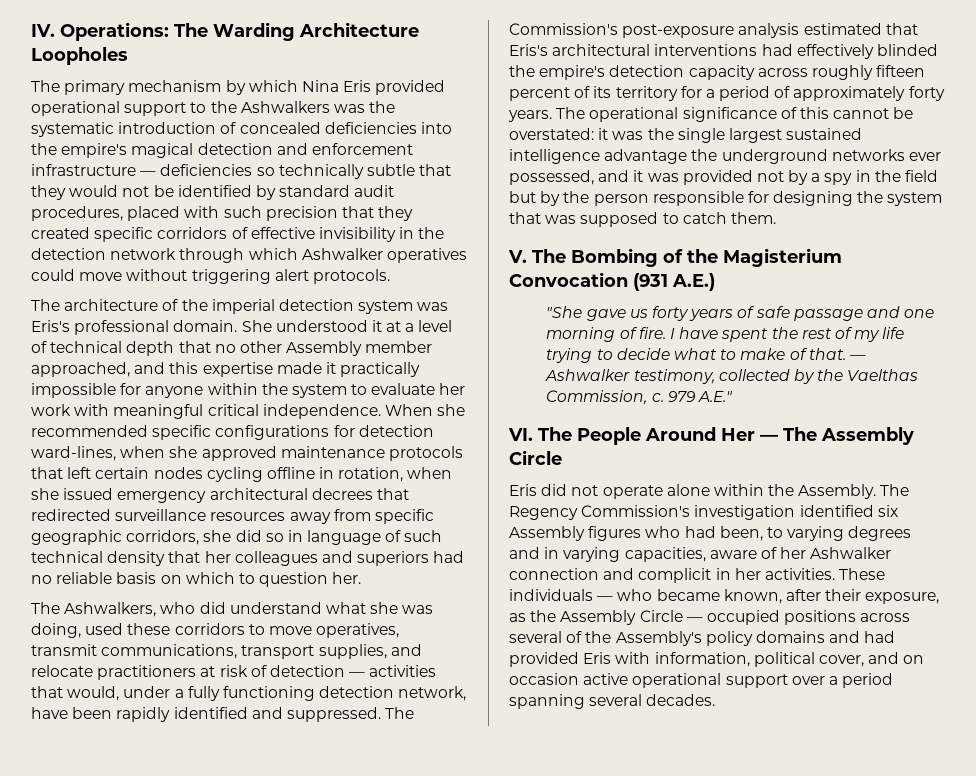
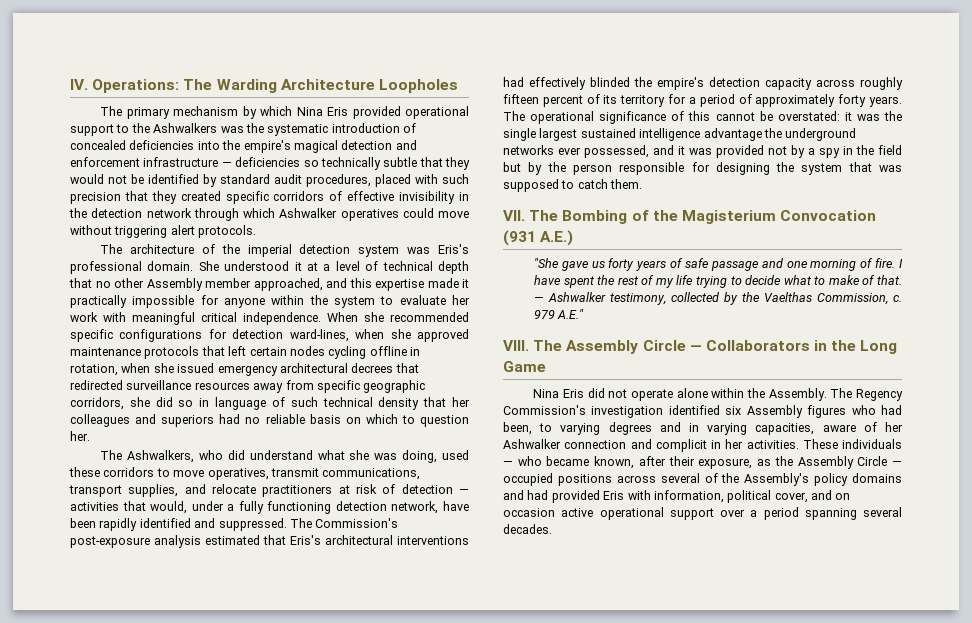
[508,250,527,263] V. -> [503,210,525,221] VII.
[508,427,914,445] [509,450,562,465] VI. The People Around Her — The Assembly Circle // -> [503,340,898,354] [503,361,546,372] [533,389,560,398] VIII. The Assembly Circle — Collaborators in the Long Game // Nina

